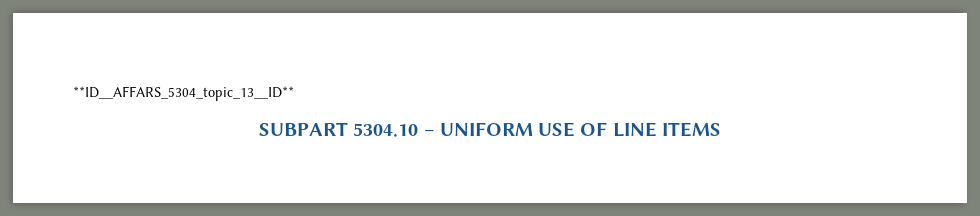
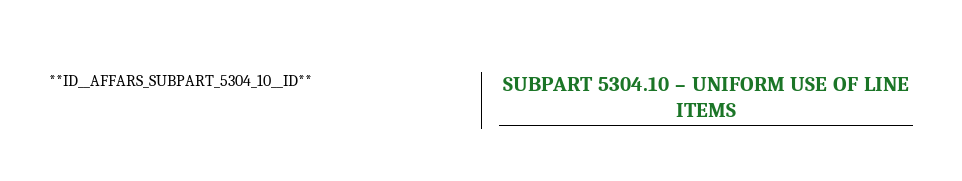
[73,86,294,101] **ID__AFFARS_5304_topic_13__ID** -> [49,74,312,88] **ID__AFFARS_SUBPART_5304_10__ID**

